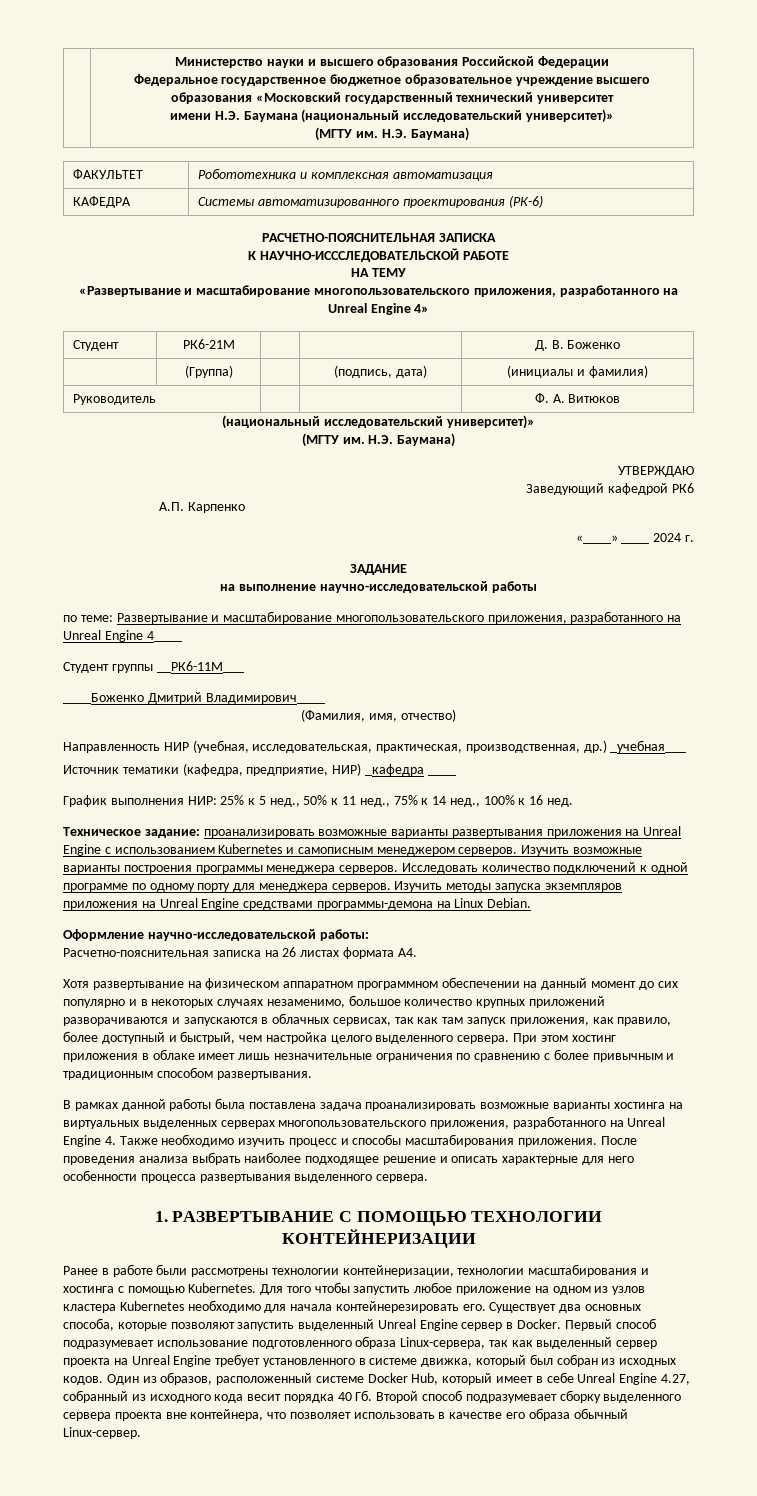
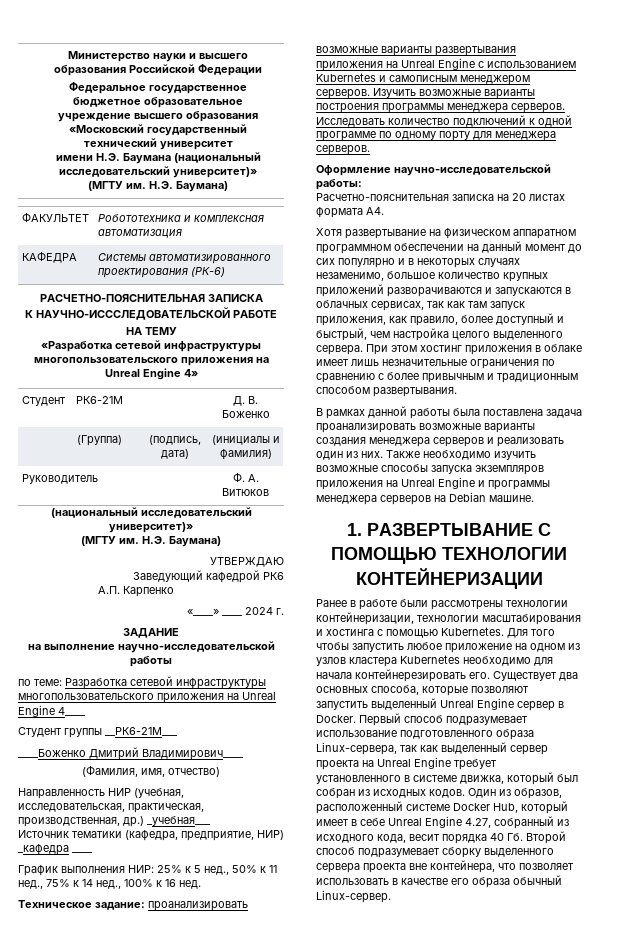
[78,285,660,297] «Развертывание и масштабирование многопользовательского приложения, разработанного -> [41,340,261,352] [33,357,253,366] «Разработка сетевой инфраструктуры многопользовательского приложения
[116,611,664,624] Развертывание и масштабирование многопользовательского приложения, разработанного -> [65,676,266,689] [18,693,224,703] Разработка сетевой инфраструктуры многопользовательского приложения
[156,661,244,673] __РК6-11М___ -> [105,727,178,736] __РК6-21М___
[394,881,622,892] [63,898,532,910] Изучить методы запуска экземпляров приложения на Unreal Engine средствами программы-демона на Linux Debian. -> (370, 150) none
[282,947,297,957] 26 -> [512,193,526,201] 20
[613,1102,683,1109] [63,1116,666,1129] [63,1134,637,1147] [63,1152,634,1165] [63,1170,429,1183] хостинга на виртуальных выделенных серверах многопользовательского приложения, разработанного на Unreal Engine 4. Также необходимо изучить процесс и способы масштабирования приложения. После проведения анализа выбрать наиболее подходящее решение и описать характерные для него особенности процесса развертывания выделенного сервера. -> [316,437,564,447] [316,450,536,460] [316,464,544,475] [316,477,550,490] [316,492,534,505] создания менеджера серверов и реализовать один из них. Также необходимо изучить возможные способы запуска экземпляров приложения на Unreal Engine и программы менеджера серверов на Debian машине.
[214,1394,244,1403] кода -> [377,834,406,843] кода,

